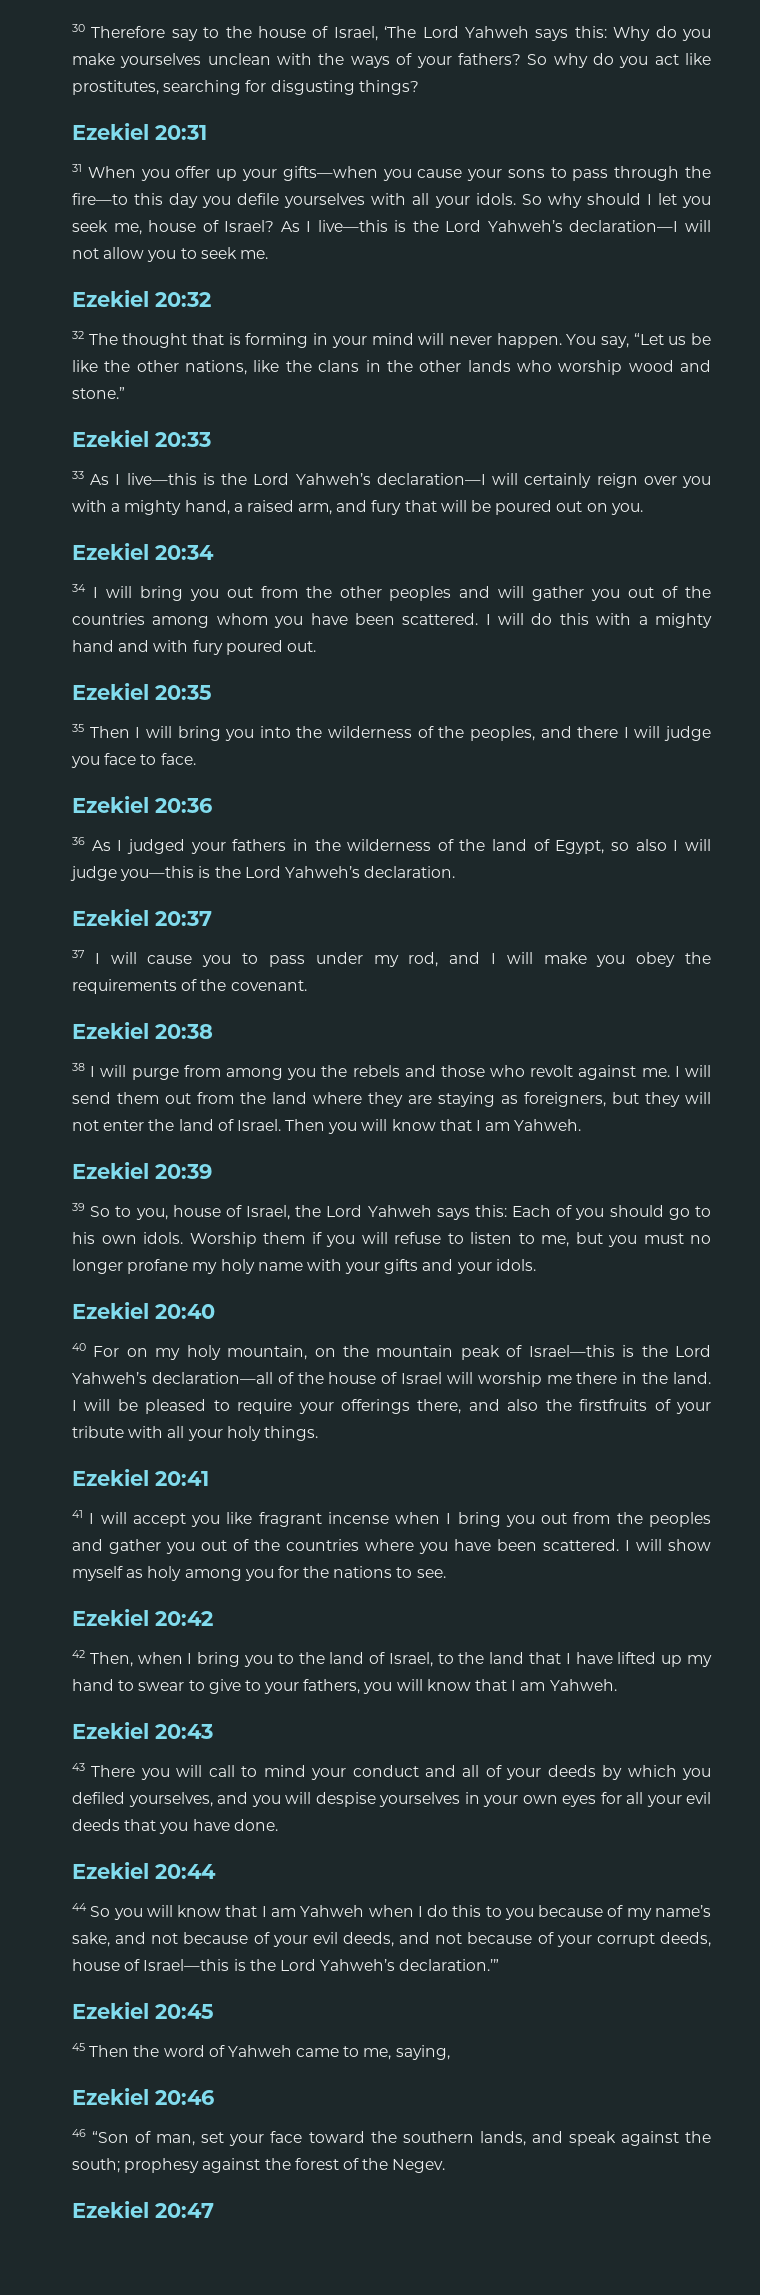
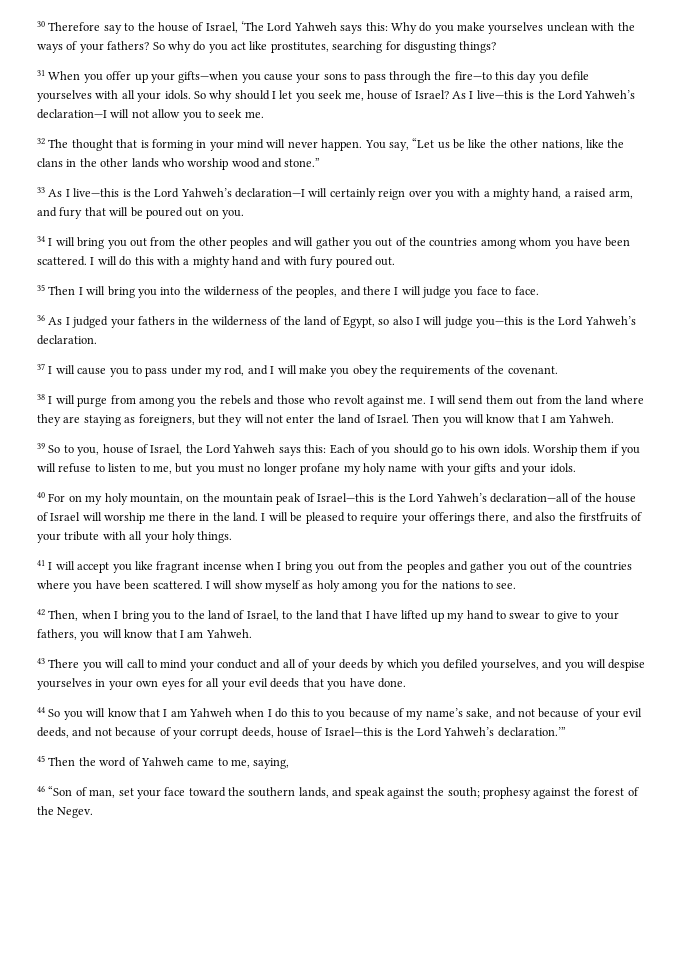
[72,123,207,140] // Ezekiel 20:31 -> (497, 47) none
[72,290,211,307] // Ezekiel 20:32 -> (264, 114) none
[72,430,211,447] // Ezekiel 20:33 -> (321, 162) none
[72,543,214,560] // Ezekiel 20:34 -> (244, 214) none
[72,683,212,700] // Ezekiel 20:35 -> (395, 261) none
[72,796,212,813] // Ezekiel 20:36 -> (539, 290) none
[72,909,212,926] // Ezekiel 20:37 -> (97, 340) none
[72,1022,213,1039] // Ezekiel 20:38 -> (558, 370) none
[72,1162,212,1179] // Ezekiel 20:39 -> (614, 418) none
[72,1302,215,1319] // Ezekiel 20:40 -> (576, 468) none
[72,1469,209,1486] // Ezekiel 20:41 -> (233, 537) none
[72,1609,213,1626] // Ezekiel 20:42 -> (517, 586) none
[72,1722,213,1739] // Ezekiel 20:43 -> (252, 633) none
[72,1862,216,1879] // Ezekiel 20:44 -> (406, 683) none
[72,2002,214,2019] // Ezekiel 20:45 -> (566, 732) none
[72,2088,214,2105] // Ezekiel 20:46 -> (290, 763) none
[72,2201,214,2218] // Ezekiel 20:47 -> (94, 812) none

